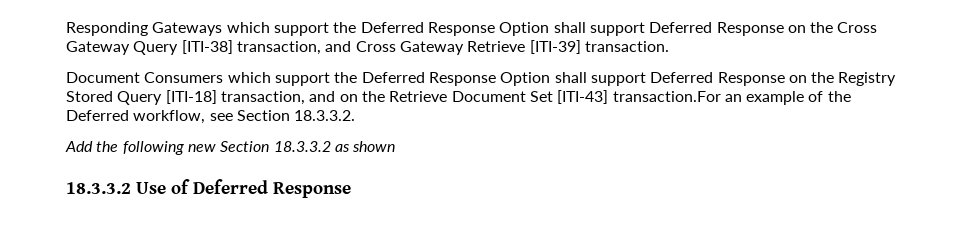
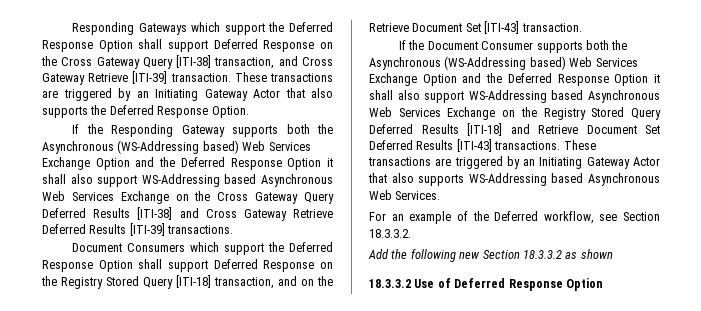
(669, 46) none -> [234,72,333,82] [42,88,333,101] [42,105,249,118] [72,124,333,137] [42,140,311,154] [42,157,334,170] [42,174,333,187] [42,191,334,204] [42,207,333,221] [42,223,234,236] These transactions are triggered by an Initiating Gateway Actor that also supports the Deferred Response Option. // If the Responding Gateway supports both the Asynchronous (WS-Addressing based) Web Services Exchange Option and the Deferred Response Option it shall also support WS-Addressing based Asynchronous Web Services Exchange on the Cross Gateway Query Deferred Results [ITI-38] and Cross Gateway Retrieve Deferred Results [ITI-39] transactions.
[612,91,721,102] transaction.For -> [521,23,582,32] [399,40,628,53] [369,56,638,70] [369,73,660,86] [369,90,660,103] [369,107,661,120] [369,123,660,136] [369,139,596,152] [368,156,660,169] [368,173,660,186] [369,190,441,200] [369,212,386,221] transaction. // If the Document Consumer supports both the Asynchronous (WS-Addressing based) Web Services Exchange Option and the Deferred Response Option it shall also support WS-Addressing based Asynchronous Web Services Exchange on the Registry Stored Query Deferred Results [ITI-18] and Retrieve Document Set Deferred Results [ITI-43] transactions. These transactions are triggered by an Initiating Gateway Actor that also supports WS-Addressing based Asynchronous Web Services. // For
(351, 190) none -> [565,278,603,291] Option

